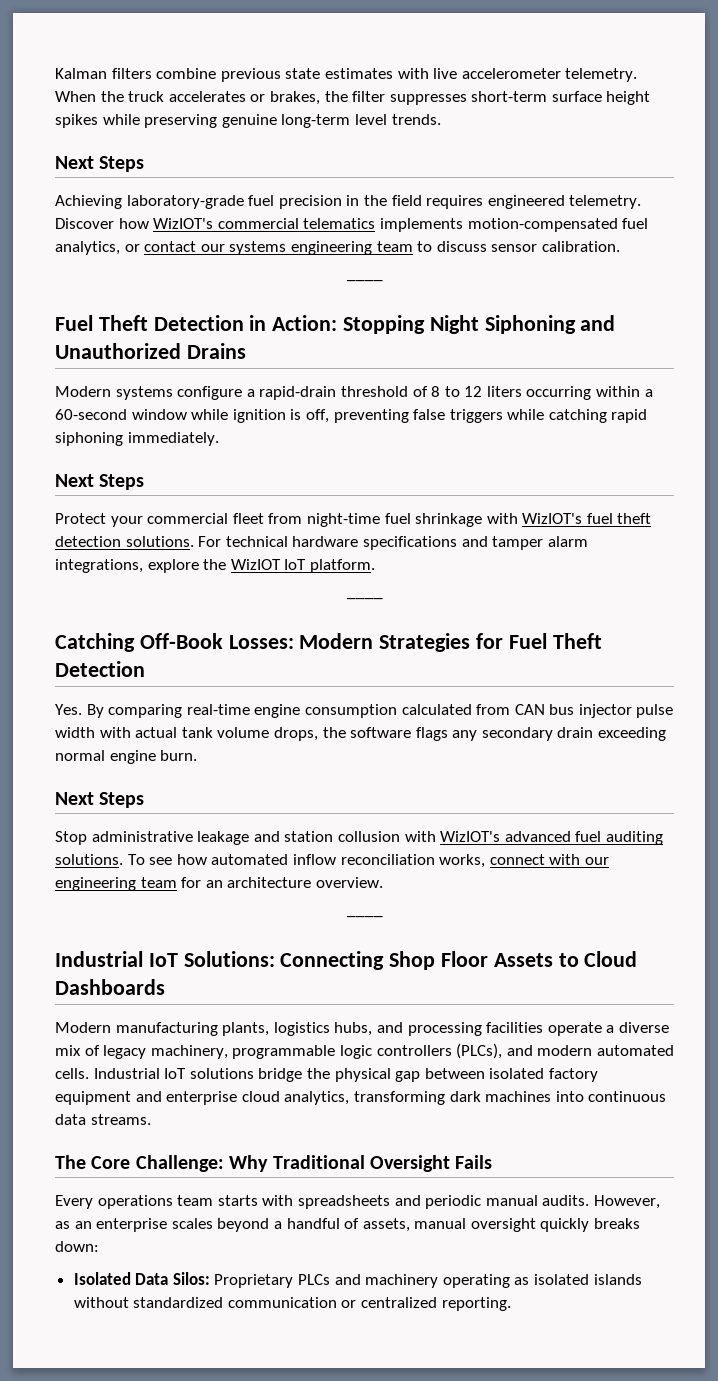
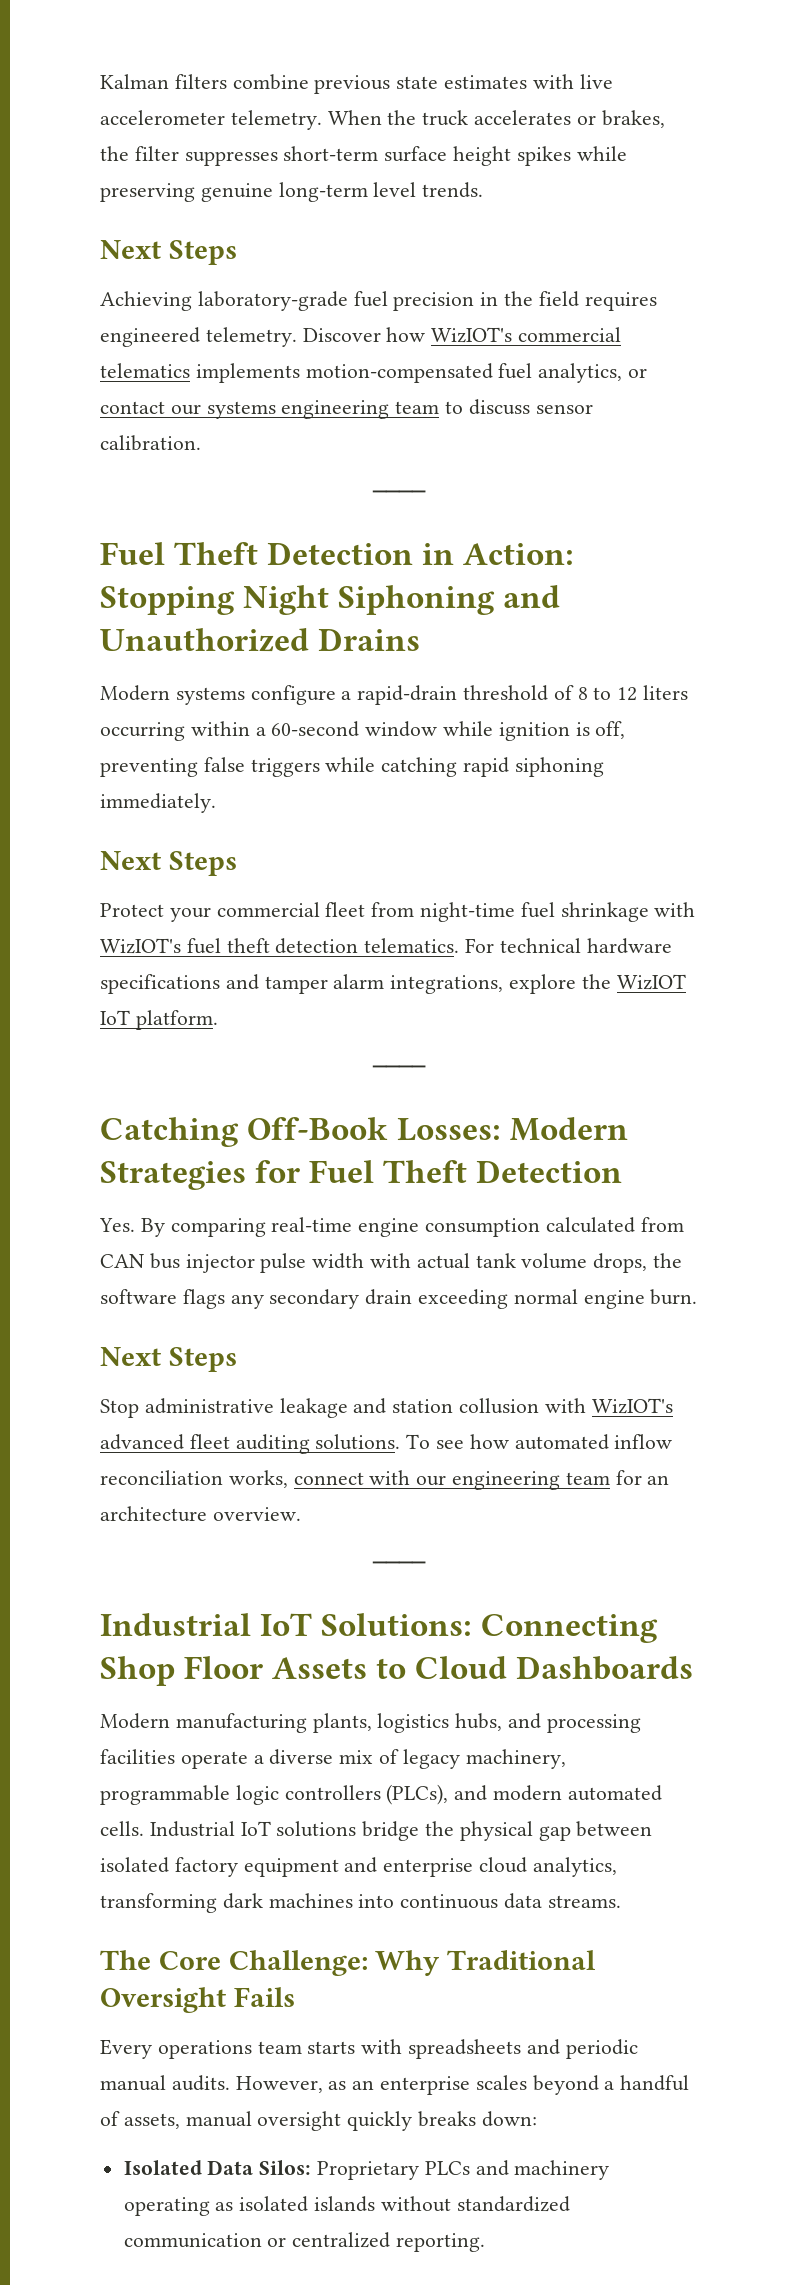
[125,536,194,547] solutions. -> [364,938,460,953] telematics.
[575,831,602,842] fuel -> [189,1434,230,1449] fleet

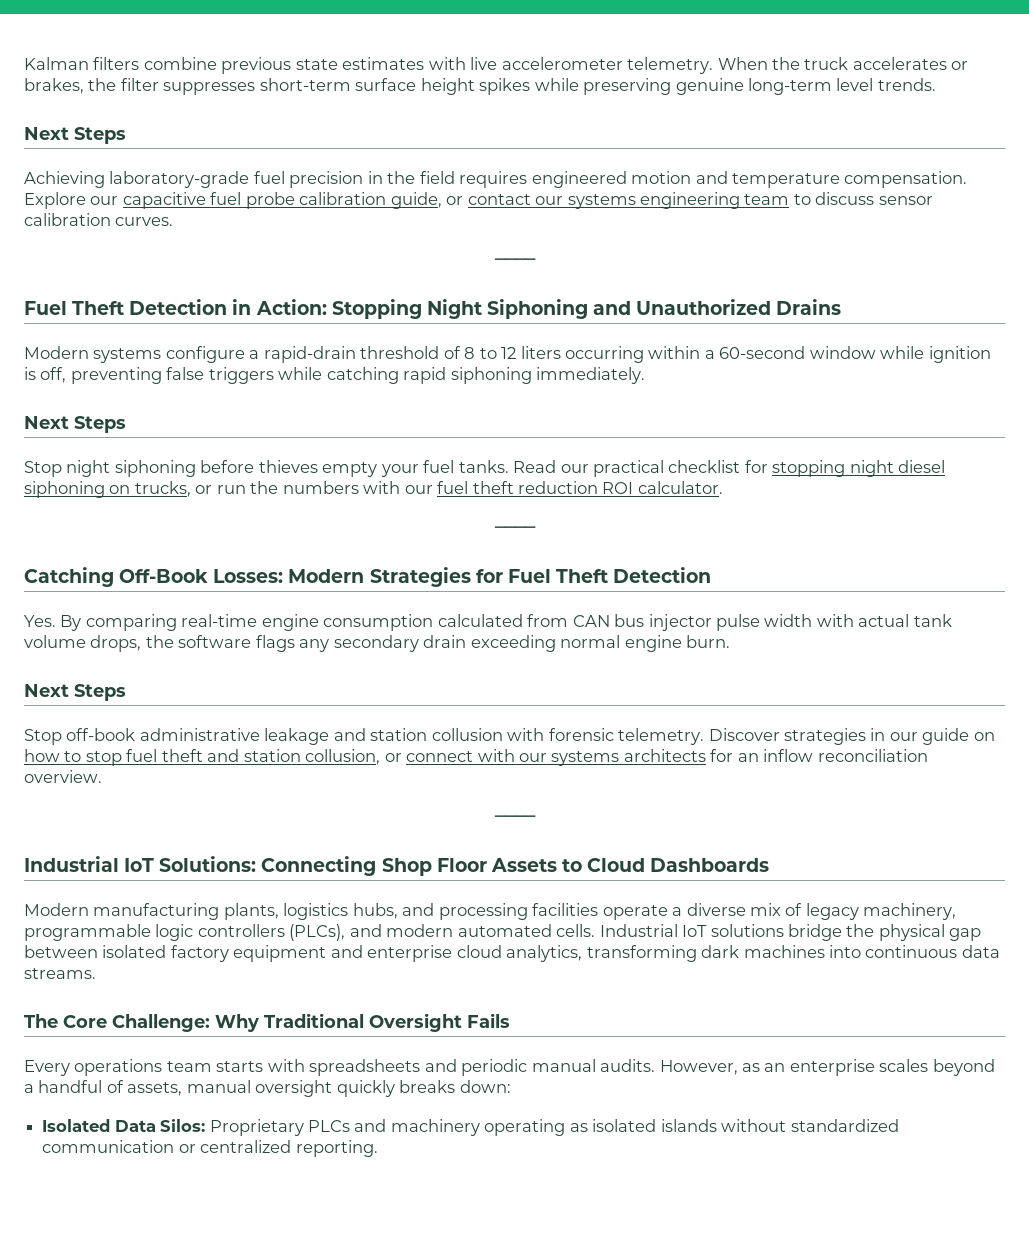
[205,327,622,347] [100,363,623,383] telemetry. Discover how WizIOT's commercial telematics implements motion-compensated fuel analytics, -> [631,171,968,188] [24,192,442,209] motion and temperature compensation. Explore our capacitive fuel probe calibration guide,
[100,435,201,451] calibration. -> [24,213,174,226] calibration curves.
[100,902,696,922] [100,938,672,954] [100,974,686,994] [100,1010,218,1030] Protect your commercial fleet from night-time fuel shrinkage with WizIOT's fuel theft detection telematics. For technical hardware specifications and tamper alarm integrations, explore the WizIOT IoT platform. -> [24,460,946,477] [24,481,723,498] Stop night siphoning before thieves empty your fuel tanks. Read our practical checklist for stopping night diesel siphoning on trucks, or run the numbers with our fuel theft reduction ROI calculator.
(139, 1408) none -> [66,728,136,741] off-book
[591,1398,673,1414] [100,1434,673,1454] [100,1470,670,1490] [100,1506,207,1522] WizIOT's advanced fleet auditing solutions. To see how automated inflow reconciliation works, connect with our engineering team for an architecture -> [548,728,995,745] [24,749,928,766] forensic telemetry. Discover strategies in our guide on how to stop fuel theft and station collusion, or connect with our systems architects for an inflow reconciliation

